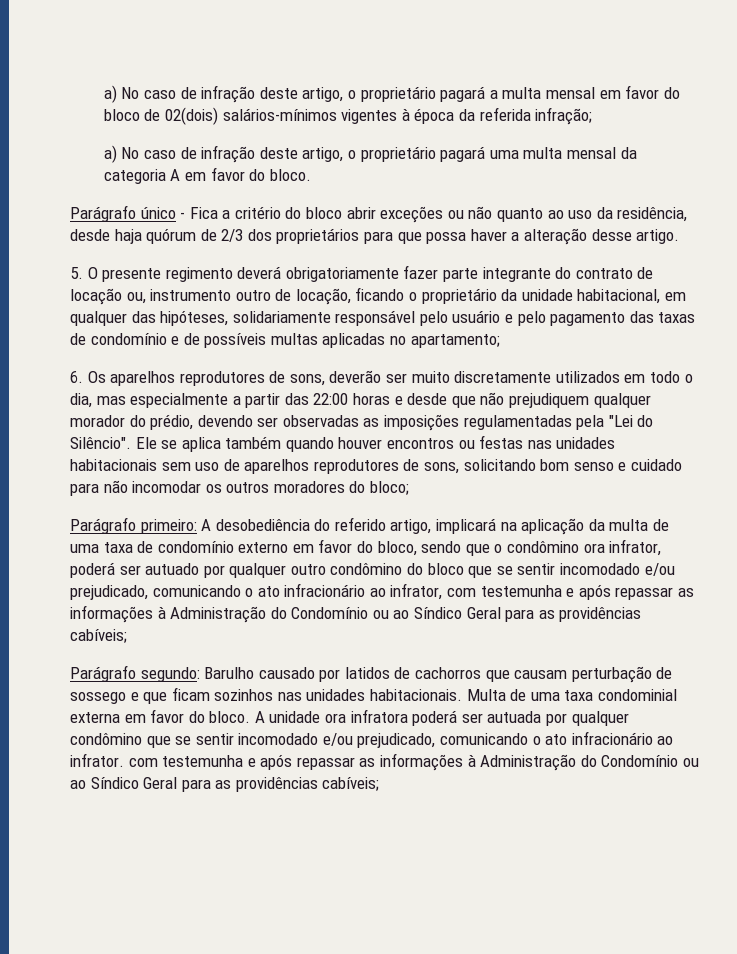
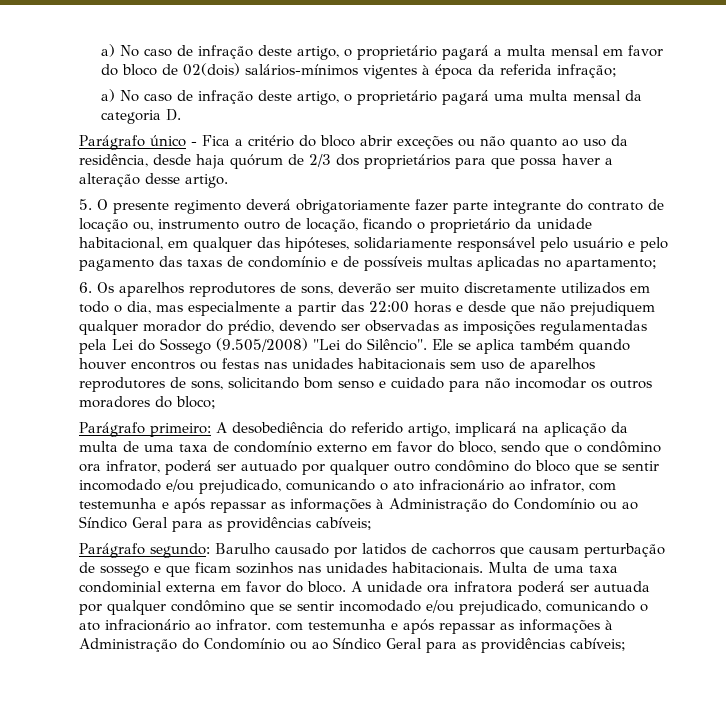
[170,167,311,181] A em favor do bloco. -> [166,109,182,121] D.
(605, 422) none -> [111,338,308,354] Lei do Sossego (9.505/2008)

